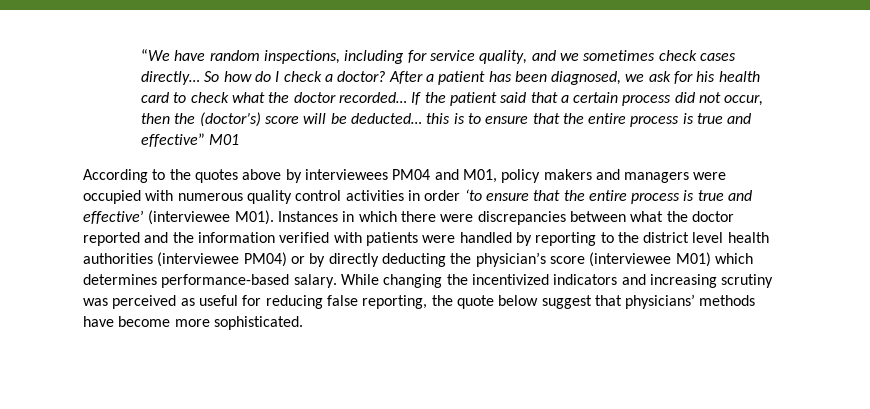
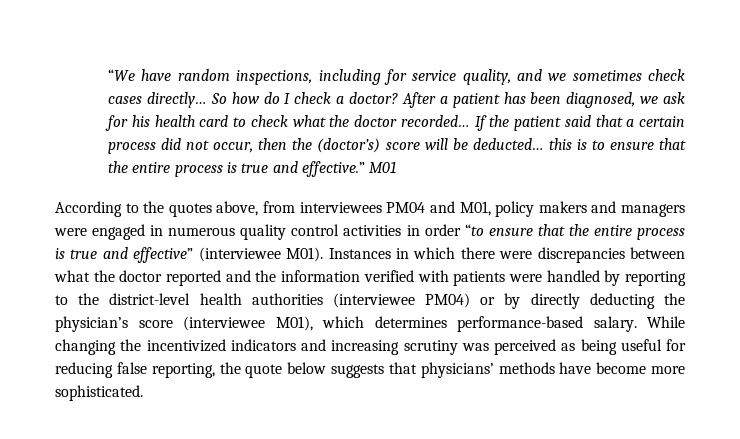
[140,133,205,147] effective” -> [302,161,366,177] effective.”
[242,169,302,183] above by -> [216,201,296,216] above, from
[83,190,174,204] occupied with -> [92,224,164,240] engaged in
[464,189,753,204] [83,210,144,224] ‘to ensure that the entire process is true and effective’ -> [464,224,685,240] [55,247,194,263] “to ensure that the entire process is true and effective”
[643,232,724,243] district level -> [109,293,191,305] district-level
[675,252,711,267] M01) -> [275,316,313,331] M01),
(195, 302) none -> [580,339,617,355] being
[541,295,592,309] suggest -> [331,364,384,378] suggests

